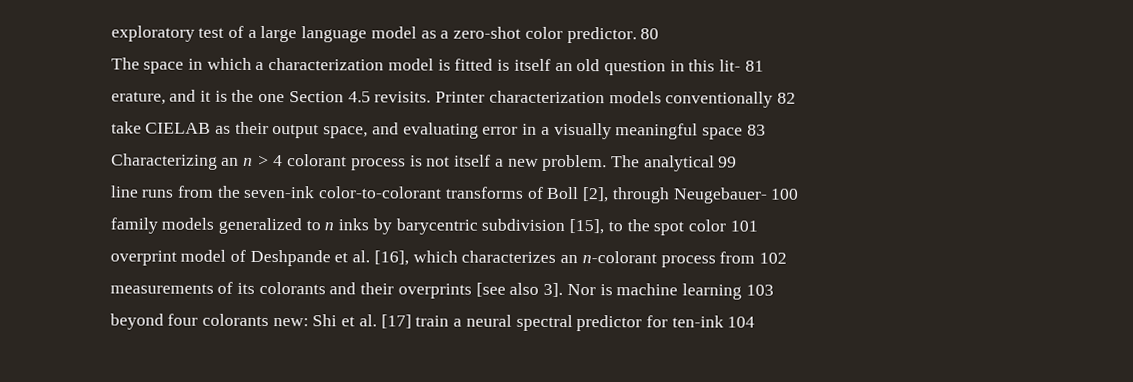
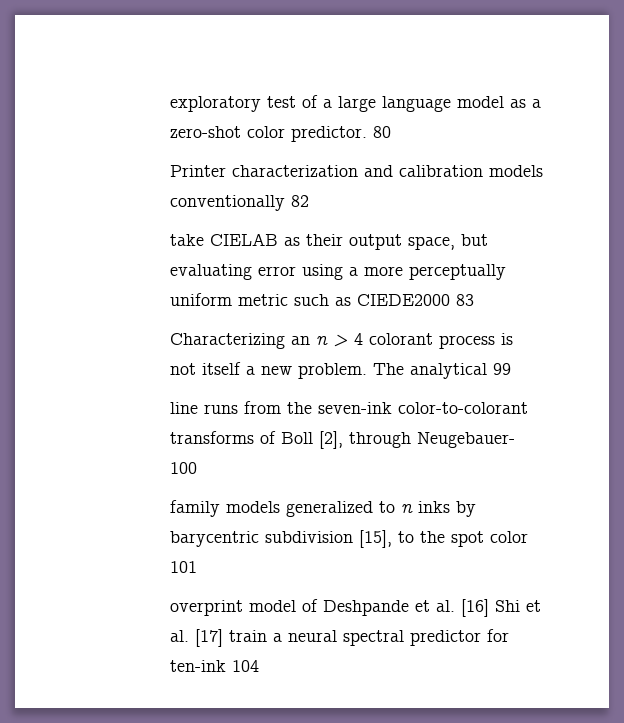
[110,57,764,76] [110,89,605,105] The space in which a characterization model is fitted is itself an old question in this lit- 81 // erature, and it is the one Section 4.5 revisits. Printer characterization -> [170,165,484,177] Printer characterization and calibration
[371,122,399,135] and -> [461,234,489,246] but
[522,122,743,140] in a visually meaningful space -> [302,264,507,280] [170,293,451,306] using a more perceptually uniform metric such as CIEDE2000
[373,250,787,268] [109,281,774,300] [109,313,309,330] [16], which characterizes an n-colorant process from 102 // measurements of its colorants and their overprints [see also 3]. Nor is machine learning 103 // beyond four colorants new: -> [461,599,490,617] [16]

